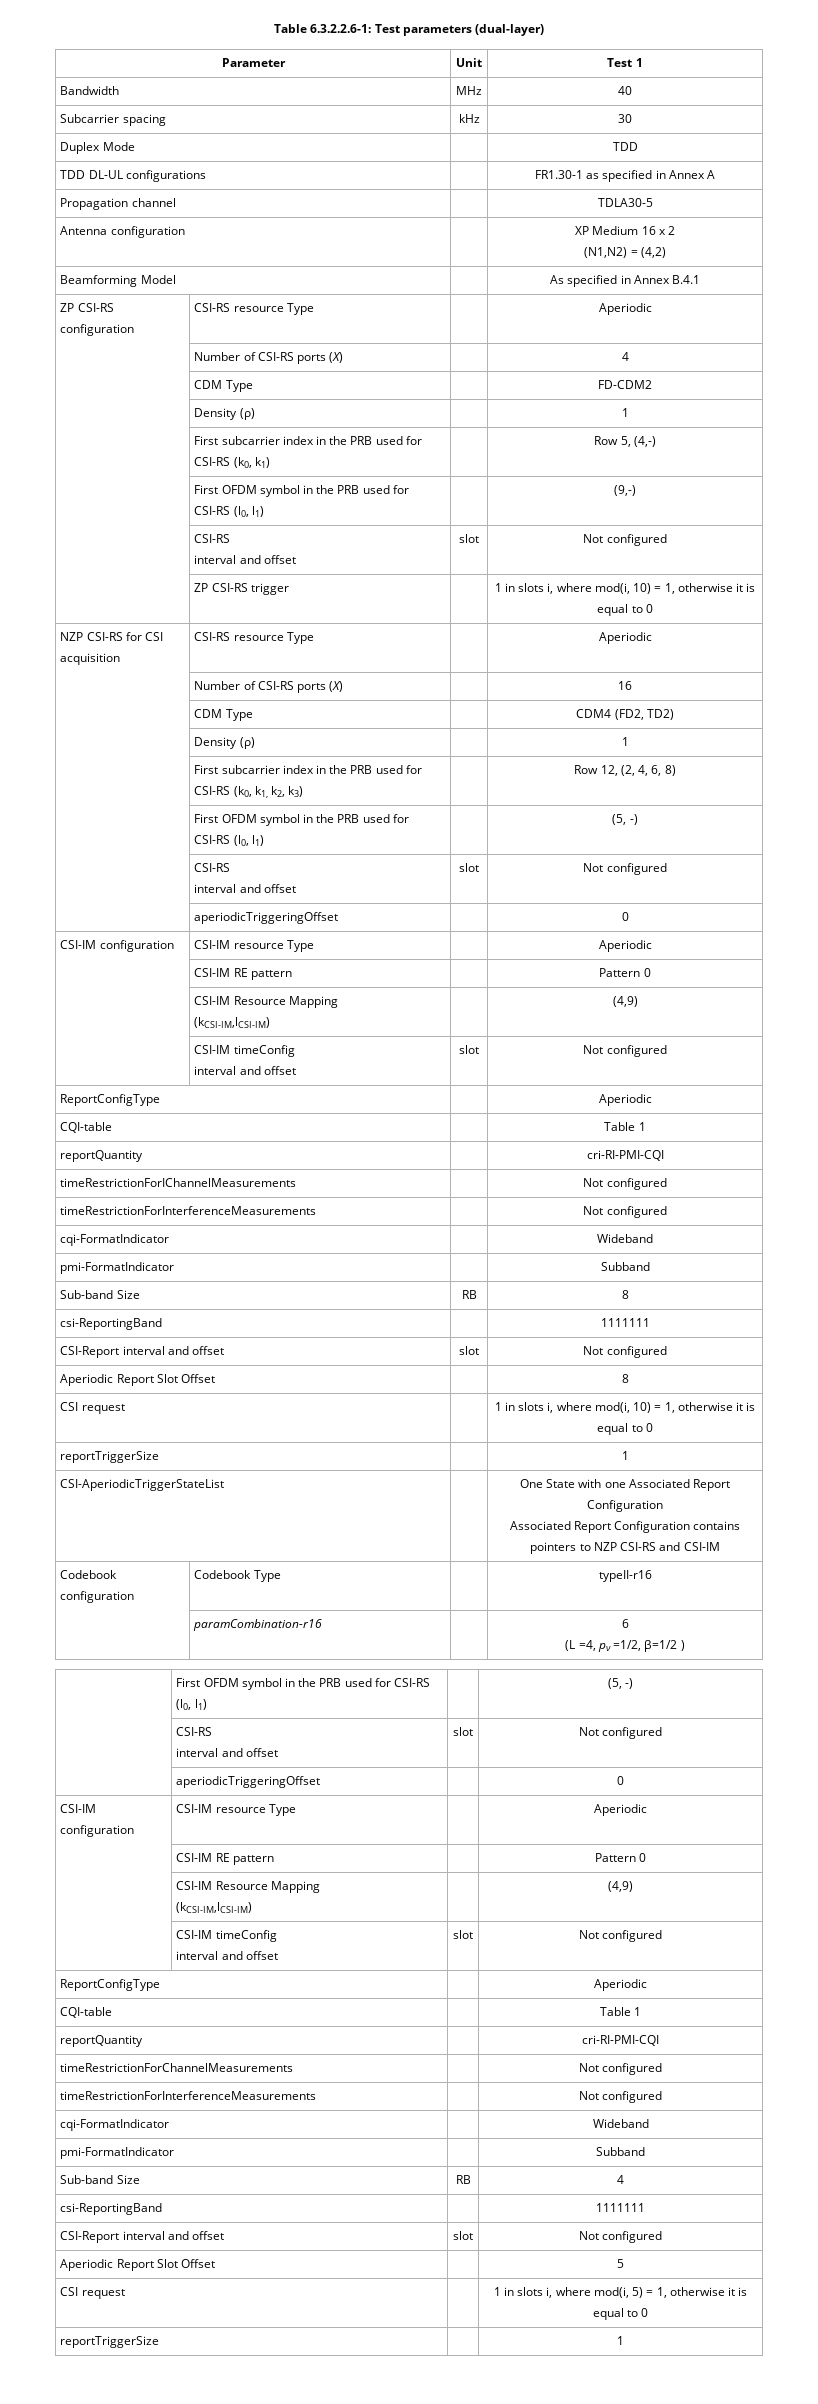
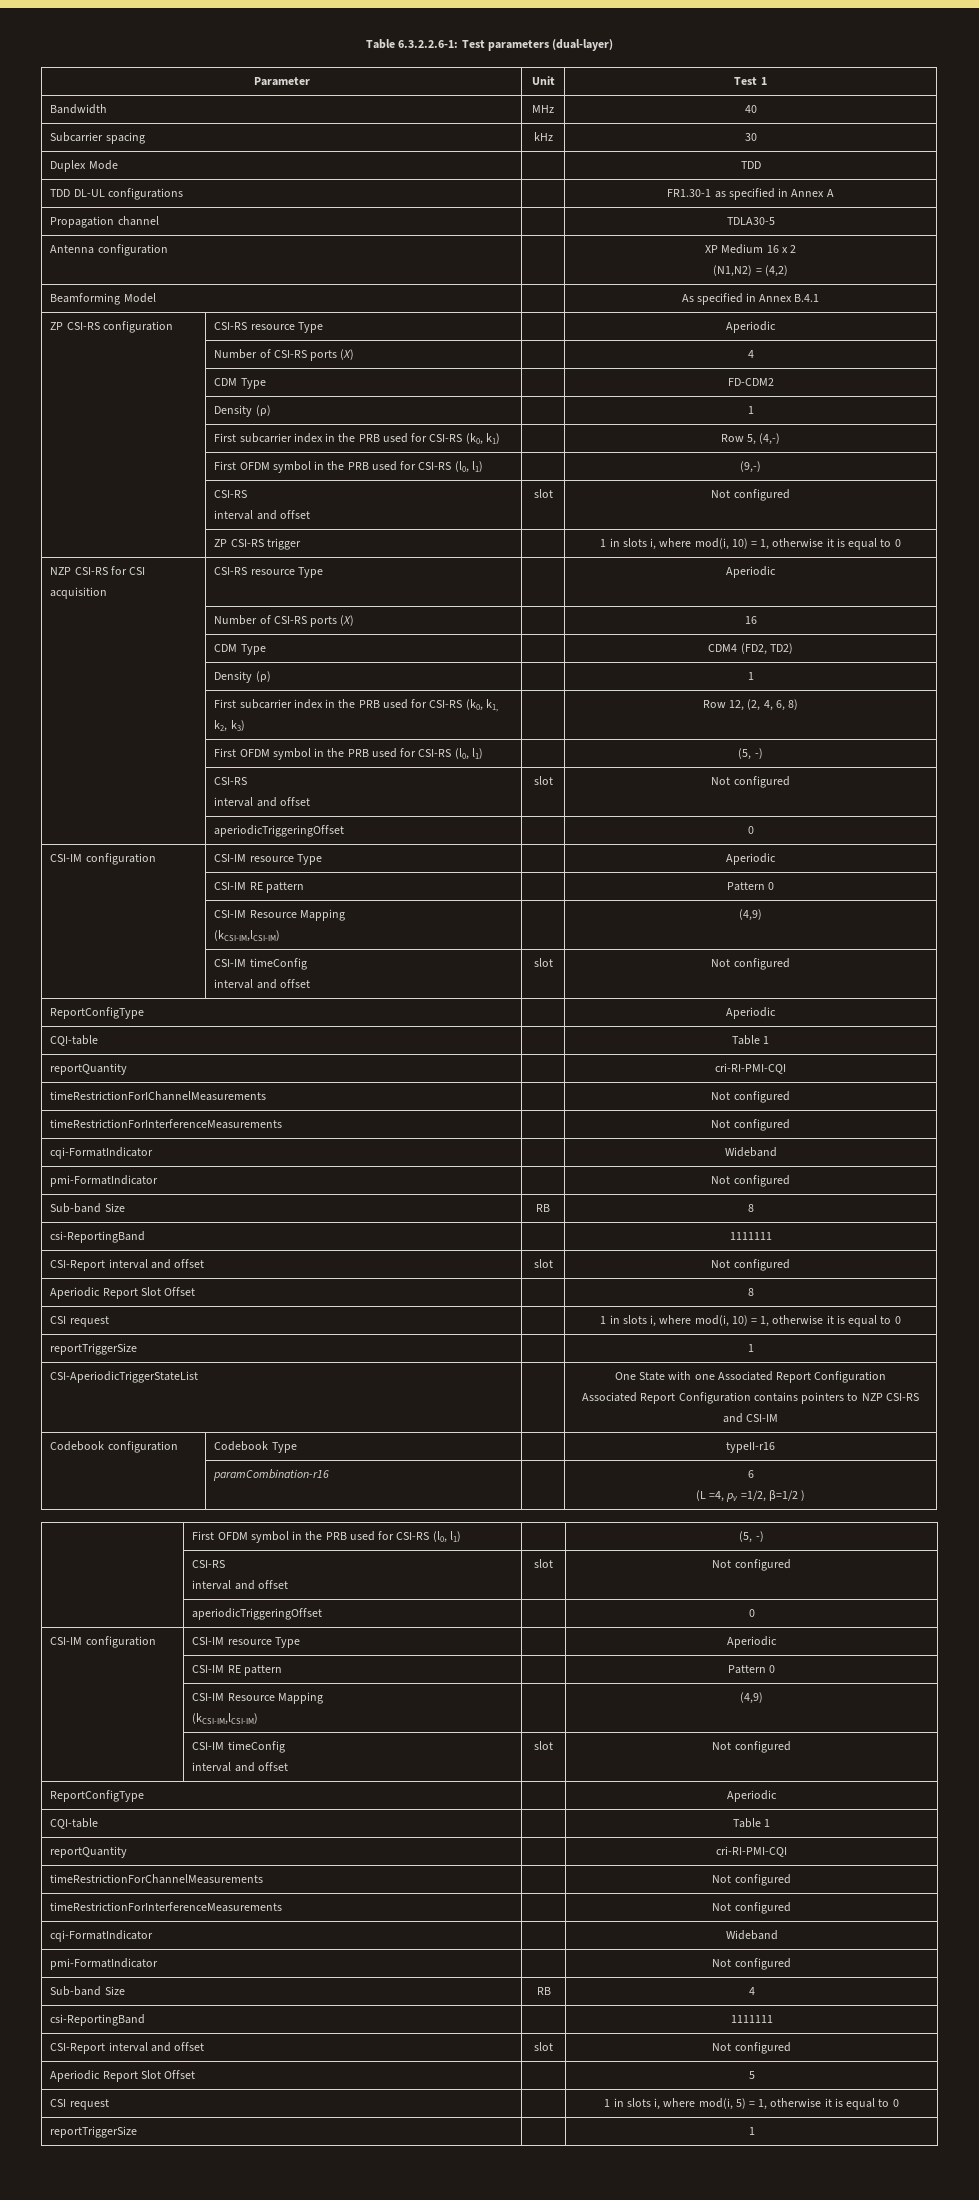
[600,1262,650,1271] Subband -> [711,1175,790,1187] Not configured
[596,2147,646,2156] Subband -> [712,1958,791,1970] Not configured

